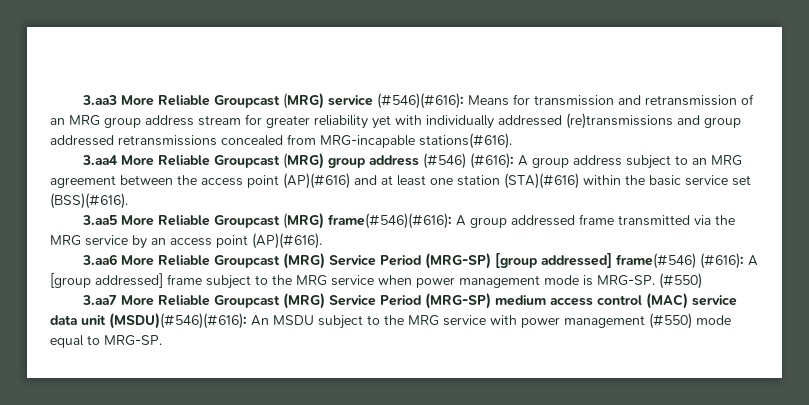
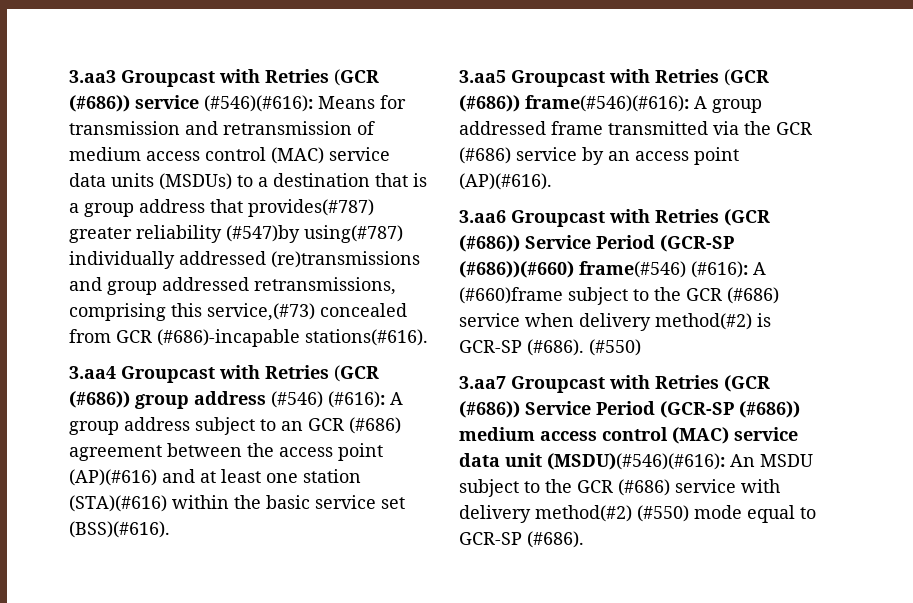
[121,93,325,109] More Reliable Groupcast (MRG) -> [121,69,379,87] [69,95,130,112] Groupcast with Retries (GCR (#686))
[50,114,422,129] an MRG group address stream for greater reliability yet with -> [69,147,390,164] [69,173,427,190] [69,199,374,217] [69,225,403,243] medium access control (MAC) service data units (MSDUs) to a destination that is a group address that provides(#787) greater reliability (#547)by using(#787)
[118,133,512,149] [82,153,325,169] retransmissions concealed from MRG-incapable stations(#616). // 3.aa4 More Reliable Groupcast (MRG) -> [254,277,396,295] [69,303,407,321] [69,329,428,347] [69,365,379,383] [69,391,130,408] retransmissions, comprising this service,(#73) concealed from GCR (#686)-incapable stations(#616). // 3.aa4 Groupcast with Retries (GCR (#686))
[711,155,743,166] MRG -> [308,417,401,434] GCR (#686)
[121,213,325,229] More Reliable Groupcast (MRG) -> [511,69,769,87] [459,95,520,112] Groupcast with Retries (GCR (#686))
[50,235,81,246] MRG -> [776,122,812,135] [459,147,511,164] GCR (#686)
[121,253,759,269] [50,273,702,289] [82,293,492,309] More Reliable Groupcast (MRG) Service Period (MRG-SP) [group addressed] frame(#546) (#616): A [group addressed] frame subject to the MRG service when power management mode is MRG-SP. (#550) // 3.aa7 More Reliable Groupcast (MRG) Service Period (MRG-SP) -> [511,209,770,227] [459,235,734,252] [459,261,766,278] [459,287,779,305] [459,313,771,331] [459,339,641,356] [459,375,770,393] [459,401,800,418] Groupcast with Retries (GCR (#686)) Service Period (GCR-SP (#686))(#660) frame(#546) (#616): A (#660)frame subject to the GCR (#686) service when delivery method(#2) is GCR-SP (#686). (#550) // 3.aa7 Groupcast with Retries (GCR (#686)) Service Period (GCR-SP (#686))
[408,315,645,328] MRG service with power management -> [577,479,780,496] [459,505,632,523] GCR (#686) service with delivery method(#2)
[104,335,162,346] MRG-SP. -> [459,531,584,548] GCR-SP (#686).

